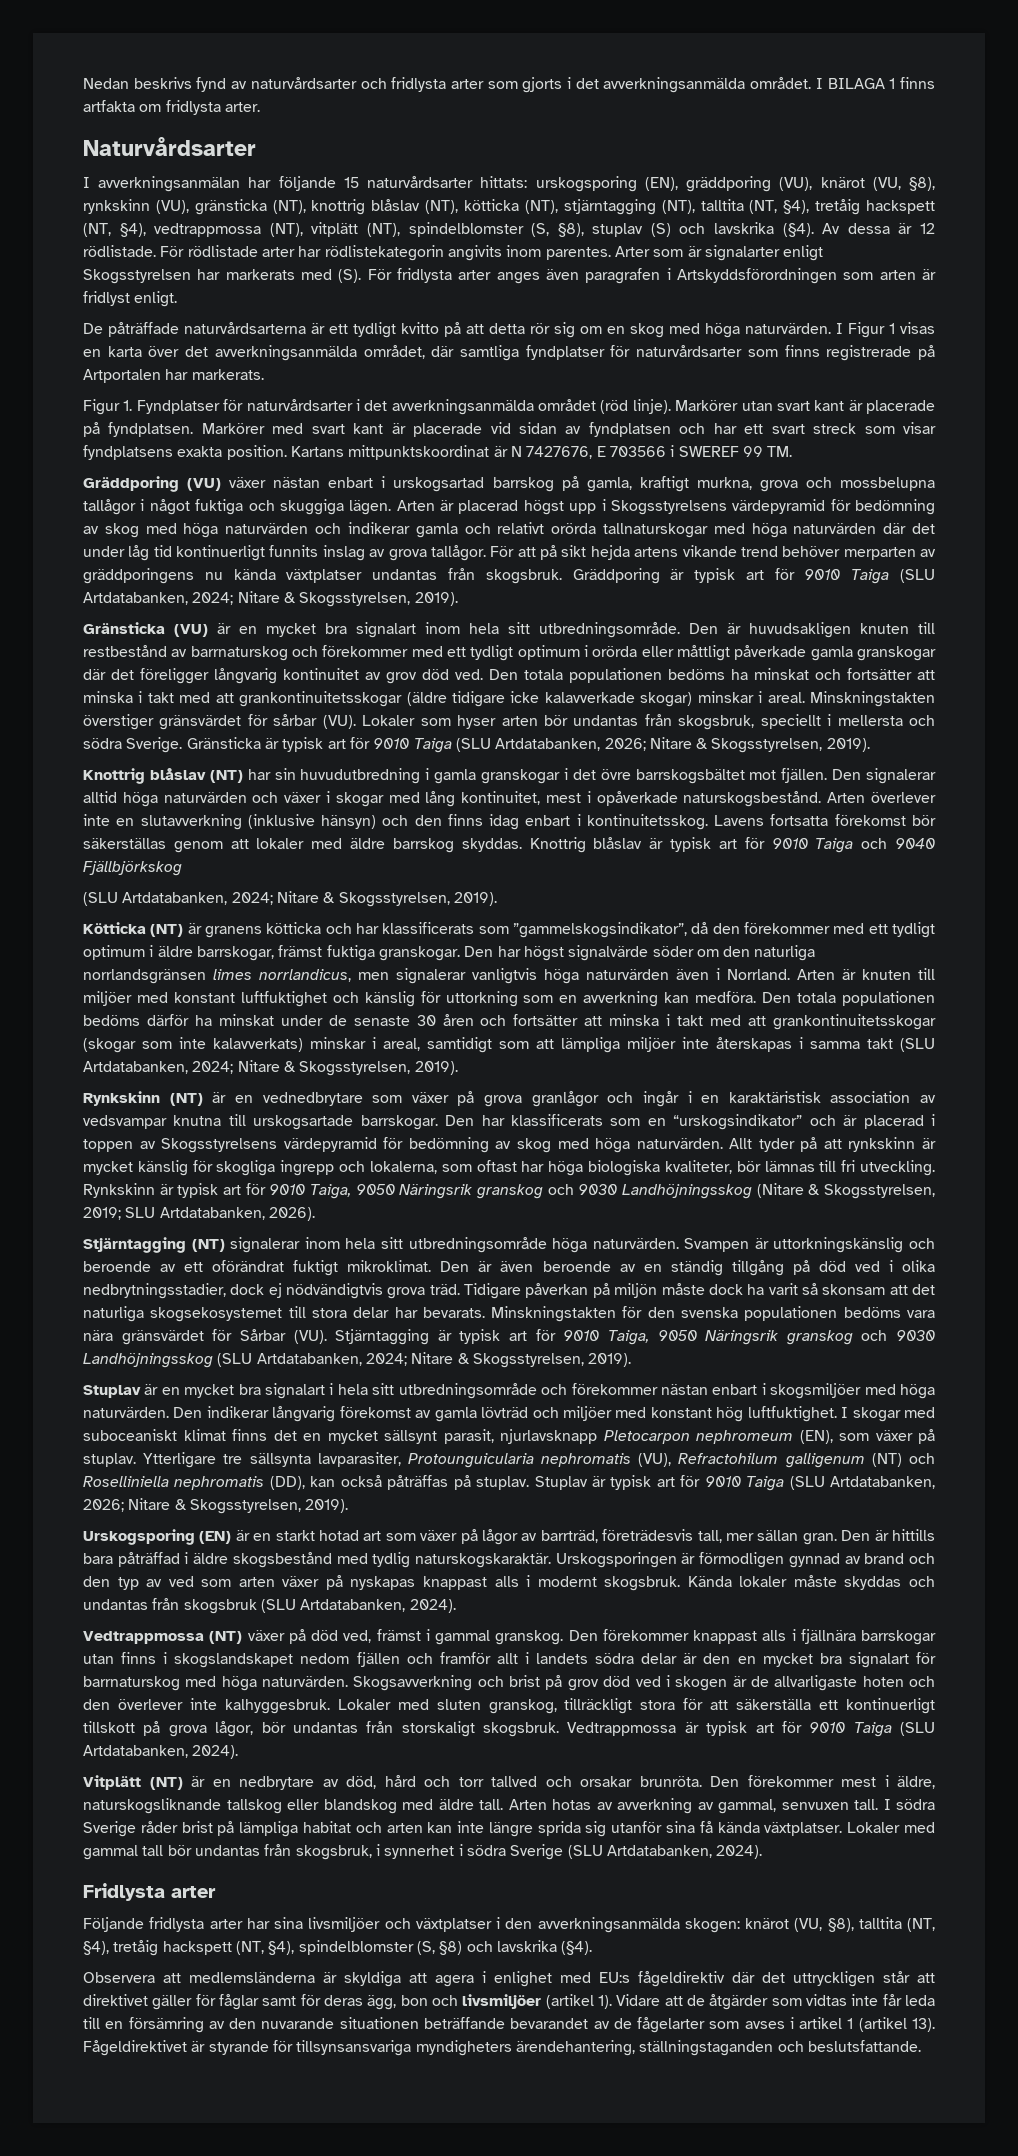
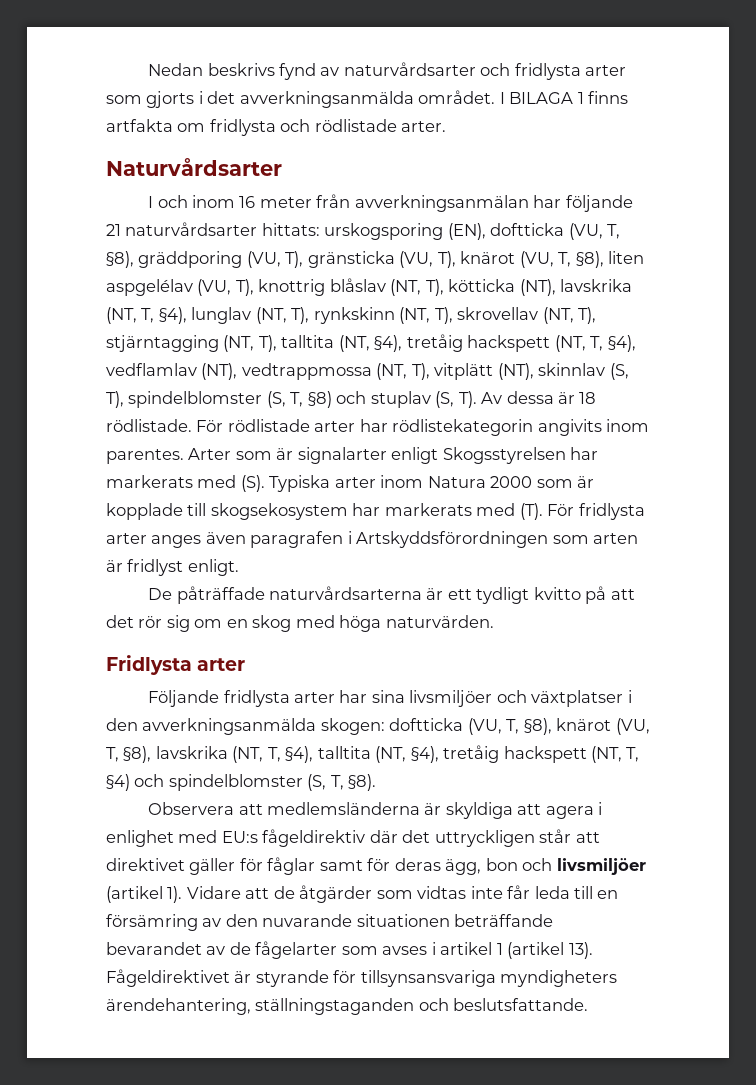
(221, 107) none -> [280,119,397,132] och rödlistade
(90, 182) none -> [157,194,351,208] och inom 16 meter från
[343,177,359,188] 15 -> [106,224,121,236] 21
[686,176,936,192] [83,199,936,215] [83,222,814,237] gräddporing (VU), knärot (VU, §8), rynkskinn (VU), gränsticka (NT), knottrig blåslav (NT), kötticka (NT), stjärntagging (NT), talltita (NT, §4), tretåig hackspett (NT, §4), vedtrappmossa (NT), vitplätt (NT), spindelblomster (S, §8), stuplav (S) och lavskrika (§4). -> [490,223,621,240] [106,251,645,268] [106,278,633,296] [106,307,597,324] [106,334,636,352] [106,363,629,380] [106,391,477,408] doftticka (VU, T, §8), gräddporing (VU, T), gränsticka (VU, T), knärot (VU, T, §8), liten aspgelélav (VU, T), knottrig blåslav (NT, T), kötticka (NT), lavskrika (NT, T, §4), lunglav (NT, T), rynkskinn (NT, T), skrovellav (NT, T), stjärntagging (NT, T), talltita (NT, §4), tretåig hackspett (NT, T, §4), vedflamlav (NT), vedtrappmossa (NT, T), vitplätt (NT), skinnlav (S, T), spindelblomster (S, T, §8) och stuplav (S, T).
[920,223,936,234] 12 -> [579,392,597,404] 18
(362, 276) none -> [269,475,595,492] [106,503,543,520] Typiska arter inom Natura 2000 som är kopplade till skogsekosystem har markerats med (T).
[489,323,525,334] detta -> [106,615,134,628] det
[836,322,935,338] [83,345,935,361] [83,369,264,383] [83,399,935,415] [83,422,937,437] [83,445,793,460] [83,476,935,492] [83,499,935,515] [83,522,935,538] [83,545,936,561] [83,568,936,584] [83,591,458,607] [83,622,935,638] [83,645,937,661] [83,668,935,684] [83,691,936,707] [83,714,935,730] [83,737,870,753] [83,768,936,784] [83,791,936,807] [83,814,936,830] [83,837,936,853] [83,861,182,876] [83,891,497,907] [83,922,936,938] [83,945,816,961] [83,968,935,984] [83,991,936,1007] [83,1014,937,1030] [83,1037,935,1053] [83,1060,458,1076] [83,1091,936,1107] [83,1114,936,1130] [83,1137,936,1153] [83,1160,936,1176] [83,1183,935,1199] [83,1207,315,1221] [83,1237,935,1253] [83,1260,935,1276] [83,1283,936,1299] [83,1306,935,1322] [83,1329,935,1345] [83,1352,632,1368] [83,1383,935,1399] [83,1406,935,1422] [83,1429,935,1444] [83,1452,935,1468] [83,1475,935,1491] [83,1498,349,1514] [83,1529,935,1545] [83,1552,935,1568] [83,1575,935,1591] [83,1598,456,1614] [83,1629,936,1645] [83,1652,936,1668] [83,1675,936,1691] [83,1698,936,1714] [83,1721,935,1737] [83,1745,239,1759] [83,1775,935,1790] [83,1798,935,1814] [83,1821,935,1837] [83,1844,763,1860] I Figur 1 visas en karta över det avverkningsanmälda området, där samtliga fyndplatser för naturvårdsarter som finns registrerade på Artportalen har markerats. // Figur 1. Fyndplatser för naturvårdsarter i det avverkningsanmälda området (röd linje). Markörer utan svart kant är placerade på fyndplatsen. Markörer med svart kant är placerade vid sidan av fyndplatsen och har ett svart streck som visar fyndplatsens exakta position. Kartans mittpunktskoordinat är N 7427676, E 703566 i SWEREF 99 TM. // Gräddporing (VU) växer nästan enbart i urskogsartad barrskog på gamla, kraftigt murkna, grova och mossbelupna tallågor i något fuktiga och skuggiga lägen. Arten är placerad högst upp i Skogsstyrelsens värdepyramid för bedömning av skog med höga naturvärden och indikerar gamla och relativt orörda tallnaturskogar med höga naturvärden där det under låg tid kontinuerligt funnits inslag av grova tallågor. För att på sikt hejda artens vikande trend behöver merparten av gräddporingens nu kända växtplatser undantas från skogsbruk. Gräddporing är typisk art för 9010 Taiga (SLU Artdatabanken, 2024; Nitare & Skogsstyrelsen, 2019). // Gränsticka (VU) är en mycket bra signalart inom hela sitt utbredningsområde. Den är huvudsakligen knuten till restbestånd av barrnaturskog och förekommer med ett tydligt optimum i orörda eller måttligt påverkade gamla granskogar där det föreligger långvarig kontinuitet av grov död ved. Den totala populationen bedöms ha minskat och fortsätter att minska i takt med att grankontinuitetsskogar (äldre tidigare icke kalavverkade skogar) minskar i areal. Minskningstakten överstiger gränsvärdet för sårbar (VU). Lokaler som hyser arten bör undantas från skogsbruk, speciellt i mellersta och södra Sverige. Gränsticka är typisk art för 9010 Taiga (SLU Artdatabanken, 2026; Nitare & Skogsstyrelsen, 2019). // Knottrig blåslav (NT) har sin huvudutbredning i gamla granskogar i det övre barrskogsbältet mot fjällen. Den signalerar alltid höga naturvärden och växer i skogar med lång kontinuitet, mest i opåverkade naturskogsbestånd. Arten överlever inte en slutavverkning (inklusive hänsyn) och den finns idag enbart i kontinuitetsskog. Lavens fortsatta förekomst bör säkerställas genom att lokaler med äldre barrskog skyddas. Knottrig blåslav är typisk art för 9010 Taiga och 9040 Fjällbjörkskog // (SLU Artdatabanken, 2024; Nitare & Skogsstyrelsen, 2019). // Kötticka (NT) är granens kötticka och har klassificerats som ”gammelskogsindikator”, då den förekommer med ett tydligt optimum i äldre barrskogar, främst fuktiga granskogar. Den har högst signalvärde söder om den naturliga norrlandsgränsen limes norrlandicus, men signalerar vanligtvis höga naturvärden även i Norrland. Arten är knuten till miljöer med konstant luftfuktighet och känslig för uttorkning som en avverkning kan medföra. Den totala populationen bedöms därför ha minskat under de senaste 30 åren och fortsätter att minska i takt med att grankontinuitetsskogar (skogar som inte kalavverkats) minskar i areal, samtidigt som att lämpliga miljöer inte återskapas i samma takt (SLU Artdatabanken, 2024; Nitare & Skogsstyrelsen, 2019). // Rynkskinn (NT) är en vednedbrytare som växer på grova granlågor och ingår i en karaktäristisk association av vedsvampar knutna till urskogsartade barrskogar. Den har klassificerats som en “urskogsindikator” och är placerad i toppen av Skogsstyrelsens värdepyramid för bedömning av skog med höga naturvärden. Allt tyder på att rynkskinn är mycket känslig för skogliga ingrepp och lokalerna, som oftast har höga biologiska kvaliteter, bör lämnas till fri utveckling. Rynkskinn är typisk art för 9010 Taiga, 9050 Näringsrik granskog och 9030 Landhöjningsskog (Nitare & Skogsstyrelsen, 2019; SLU Artdatabanken, 2026). // Stjärntagging (NT) signalerar inom hela sitt utbredningsområde höga naturvärden. Svampen är uttorkningskänslig och beroende av ett oförändrat fuktigt mikroklimat. Den är även beroende av en ständig tillgång på död ved i olika nedbrytningsstadier, dock ej nödvändigtvis grova träd. Tidigare påverkan på miljön måste dock ha varit så skonsam att det naturliga skogsekosystemet till stora delar har bevarats. Minskningstakten för den svenska populationen bedöms vara nära gränsvärdet för Sårbar (VU). Stjärntagging är typisk art för 9010 Taiga, 9050 Näringsrik granskog och 9030 Landhöjningsskog (SLU Artdatabanken, 2024; Nitare & Skogsstyrelsen, 2019). // Stuplav är en mycket bra signalart i hela sitt utbredningsområde och förekommer nästan enbart i skogsmiljöer med höga naturvärden. Den indikerar långvarig förekomst av gamla lövträd och miljöer med konstant hög luftfuktighet. I skogar med suboceaniskt klimat finns det en mycket sällsynt parasit, njurlavsknapp Pletocarpon nephromeum (EN), som växer på stuplav. Ytterligare tre sällsynta lavparasiter, Protounguicularia nephromatis (VU), Refractohilum galligenum (NT) och Roselliniella nephromatis (DD), kan också påträffas på stuplav. Stuplav är typisk art för 9010 Taiga (SLU Artdatabanken, 2026; Nitare & Skogsstyrelsen, 2019). // Urskogsporing (EN) är en starkt hotad art som växer på lågor av barrträd, företrädesvis tall, mer sällan gran. Den är hittills bara påträffad i äldre skogsbestånd med tydlig naturskogskaraktär. Urskogsporingen är förmodligen gynnad av brand och den typ av ved som arten växer på nyskapas knappast alls i modernt skogsbruk. Kända lokaler måste skyddas och undantas från skogsbruk (SLU Artdatabanken, 2024). // Vedtrappmossa (NT) växer på död ved, främst i gammal granskog. Den förekommer knappast alls i fjällnära barrskogar utan finns i skogslandskapet nedom fjällen och framför allt i landets södra delar är den en mycket bra signalart för barrnaturskog med höga naturvärden. Skogsavverkning och brist på grov död ved i skogen är de allvarligaste hoten och den överlever inte kalhyggesbruk. Lokaler med sluten granskog, tillräckligt stora för att säkerställa ett kontinuerligt tillskott på grova lågor, bör undantas från storskaligt skogsbruk. Vedtrappmossa är typisk art för 9010 Taiga (SLU Artdatabanken, 2024). // Vitplätt (NT) är en nedbrytare av död, hård och torr tallved och orsakar brunröta. Den förekommer mest i äldre, naturskogsliknande tallskog eller blandskog med äldre tall. Arten hotas av avverkning av gammal, senvuxen tall. I södra Sverige råder brist på lämpliga habitat och arten kan inte längre sprida sig utanför sina få kända växtplatser. Lokaler med gammal tall bör undantas från skogsbruk, i synnerhet i södra Sverige (SLU Artdatabanken, 2024). -> (494, 621) none
[745,1917,935,1932] [83,1940,593,1956] knärot (VU, §8), talltita (NT, §4), tretåig hackspett (NT, §4), spindelblomster (S, §8) och lavskrika (§4). -> [389,718,650,735] [106,745,640,763] [106,774,377,791] doftticka (VU, T, §8), knärot (VU, T, §8), lavskrika (NT, T, §4), talltita (NT, §4), tretåig hackspett (NT, T, §4) och spindelblomster (S, T, §8).

